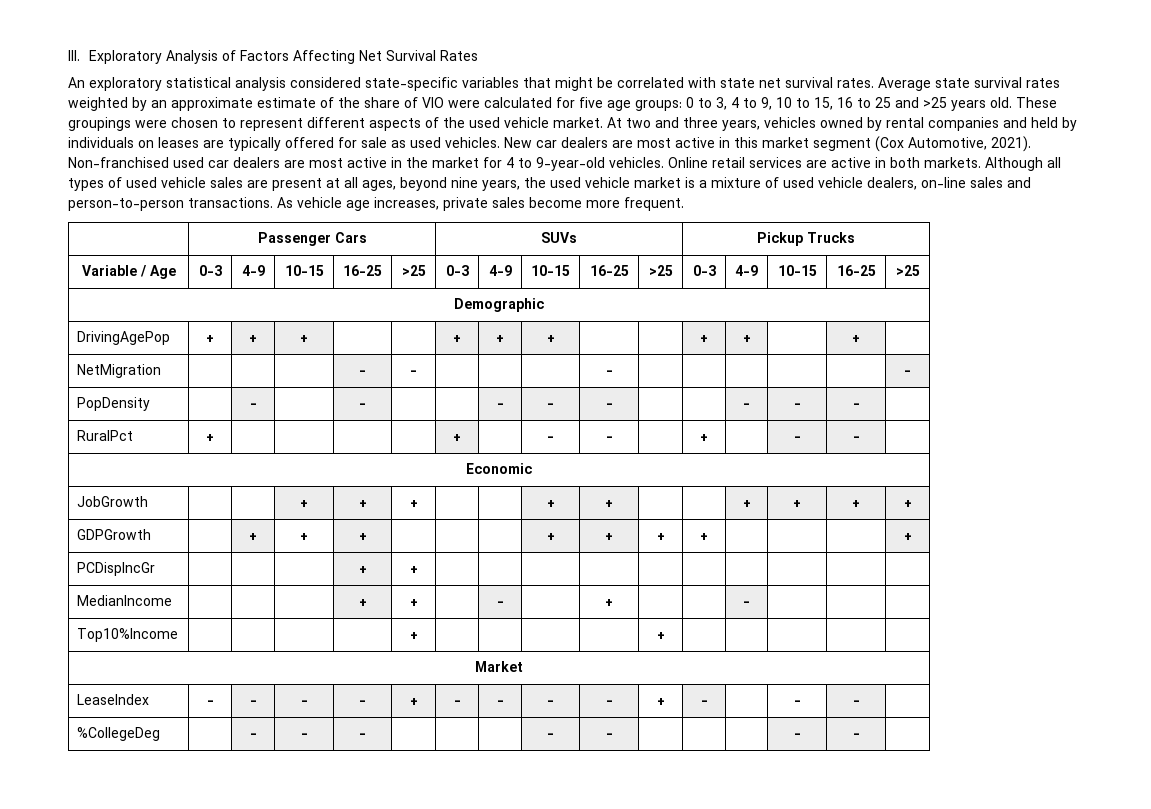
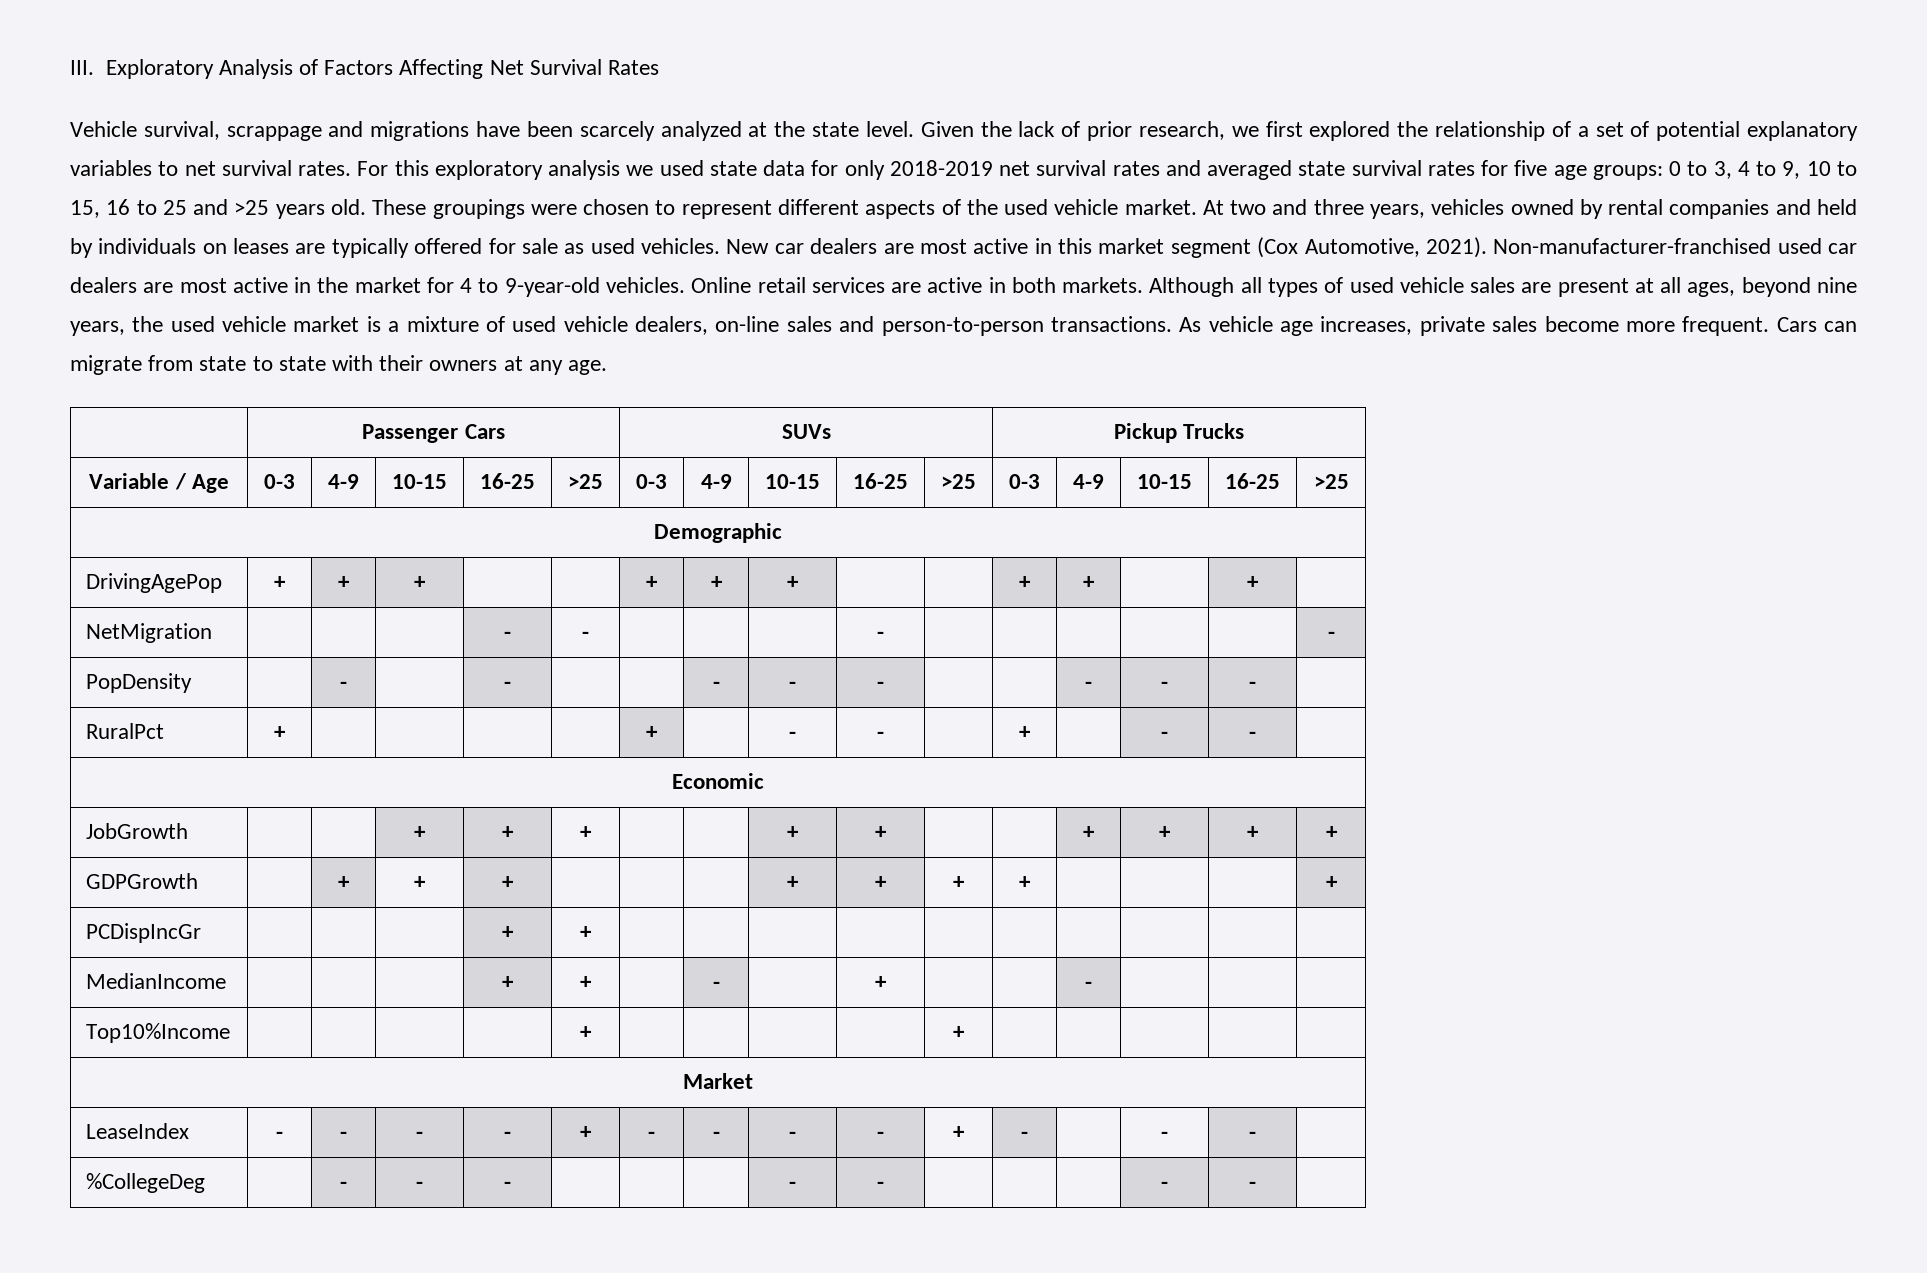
[68,77,1060,91] [68,97,552,111] An exploratory statistical analysis considered state-specific variables that might be correlated with state net survival rates. Average state survival rates weighted by an approximate estimate of the share of VIO were calculated -> [70,121,1858,141] [70,160,1475,180] Vehicle survival, scrappage and migrations have been scarcely analyzed at the state level. Given the lack of prior research, we first explored the relationship of a set of potential explanatory variables to net survival rates. For this exploratory analysis we used state data for only 2018-2019 net survival rates and averaged state survival rates
[68,157,169,168] Non-franchised -> [1493,238,1772,254] Non-manufacturer-franchised
(684, 204) none -> [1776,317,1858,332] [70,355,608,375] Cars can migrate from state to state with their owners at any age.

